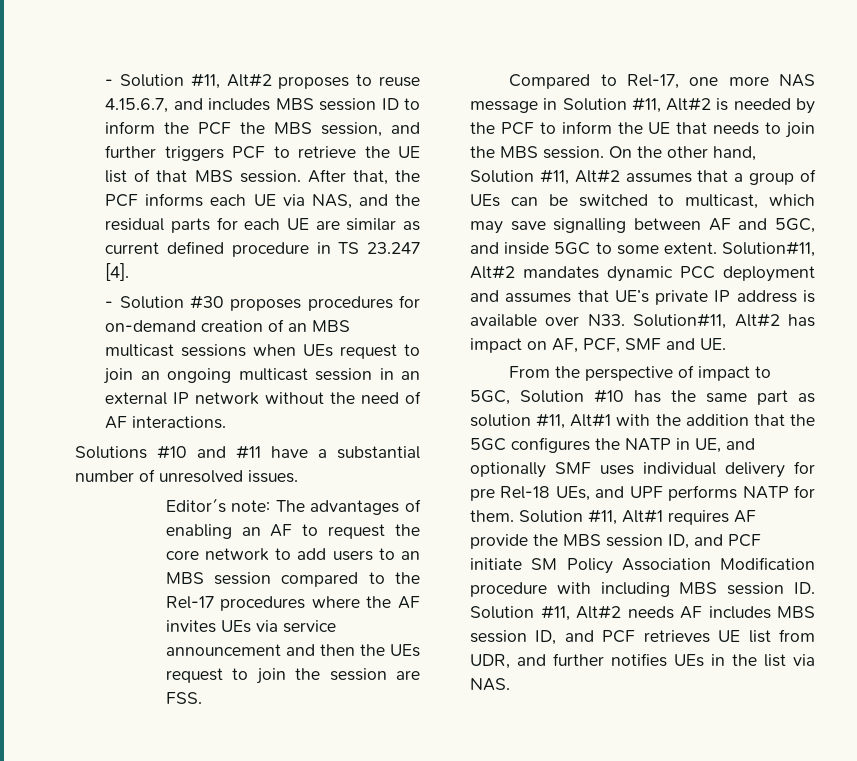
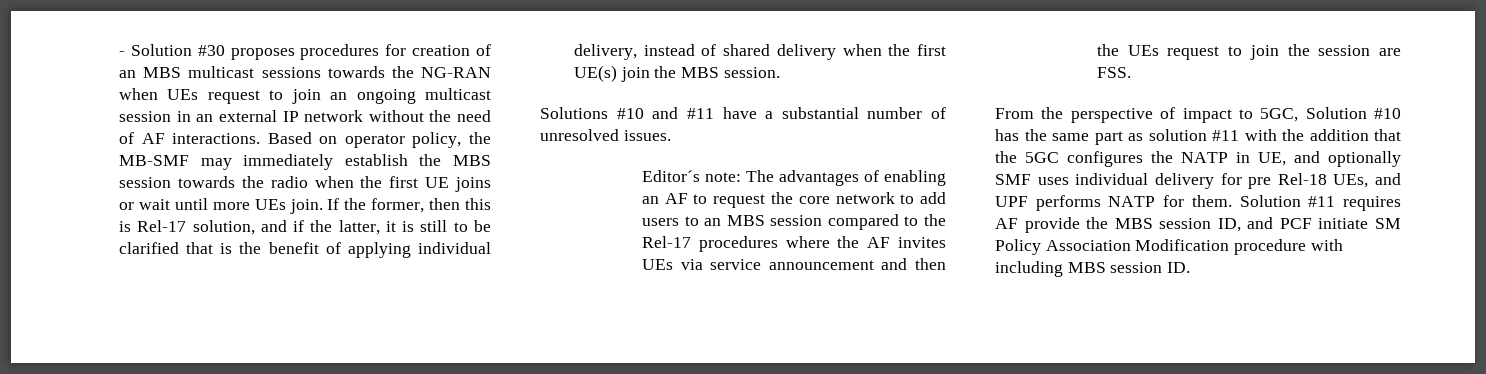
[105,73,420,89] [105,98,420,113] [105,121,420,137] [105,145,420,161] [105,169,420,185] [105,193,420,209] [105,217,420,233] [105,241,421,257] [105,263,130,281] [105,296,184,309] - Solution #11, Alt#2 proposes to reuse 4.15.6.7, and includes MBS session ID to inform the PCF the MBS session, and further triggers PCF to retrieve the UE list of that MBS session. After that, the PCF informs each UE via NAS, and the residual parts for each UE are similar as current defined procedure in TS 23.247 [4]. // - Solution -> [118,44,192,56] - Solution
[105,320,197,332] on-demand -> (407, 50) none
(247, 350) none -> [327,66,491,78] towards the NG-RAN
(227, 422) none -> [267,132,492,148] [118,154,491,170] [118,176,491,192] [118,198,491,214] [118,220,491,235] [118,242,491,258] [573,44,946,60] [573,65,780,82] Based on operator policy, the MB-SMF may immediately establish the MBS session towards the radio when the first UE joins or wait until more UEs join. If the former, then this is Rel-17 solution, and if the latter, it is still to be clarified that is the benefit of applying individual delivery, instead of shared delivery when the first UE(s) join the MBS session.
[509,74,815,89] [470,97,815,114] [470,121,815,138] [470,146,756,161] [470,169,816,185] [470,194,815,209] [470,218,815,234] [470,241,815,257] [470,265,815,282] [470,290,815,305] [470,313,815,329] [470,338,726,353] // Compared to Rel-17, one more NAS message in Solution #11, Alt#2 is needed by the PCF to inform the UE that needs to join the MBS session. On the other hand, Solution #11, Alt#2 assumes that a group of UEs can be switched to multicast, which may save signalling between AF and 5GC, and inside 5GC to some extent. Solution#11, Alt#2 mandates dynamic PCC deployment and assumes that UE’s private IP address is available over N33. Solution#11, Alt#2 has impact on AF, PCF, SMF and UE. -> (1131, 72) none
[536,413,612,429] #11, Alt#1 -> [1212,130,1239,141] #11
[588,509,663,525] #11, Alt#1 -> [1308,196,1336,207] #11
[470,605,815,621] [470,629,815,645] [470,653,815,669] [470,678,510,691] Solution #11, Alt#2 needs AF includes MBS session ID, and PCF retrieves UE list from UDR, and further notifies UEs in the list via NAS. -> (1191, 267) none

